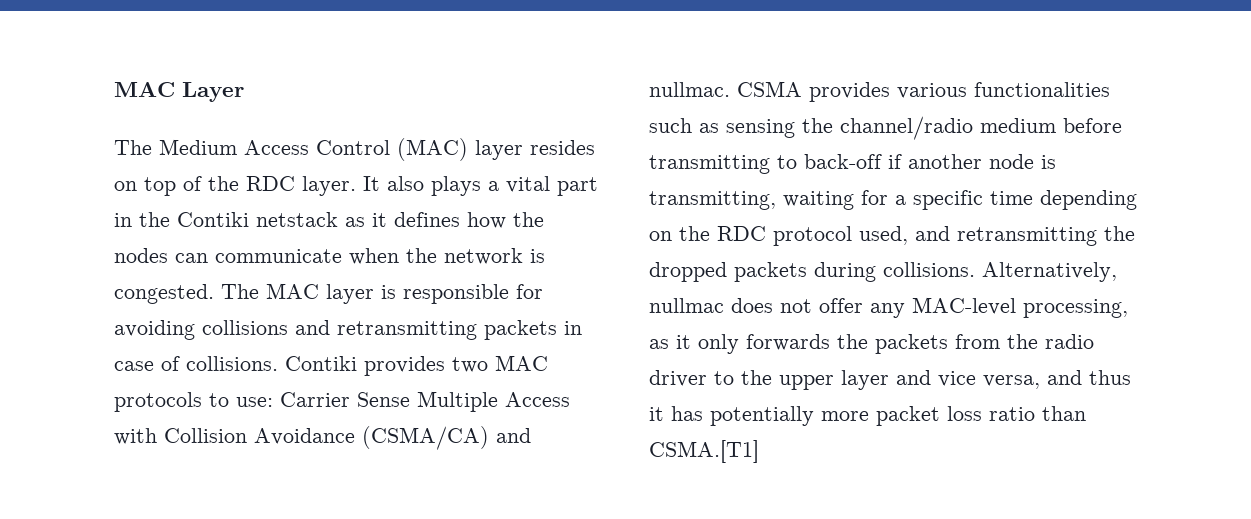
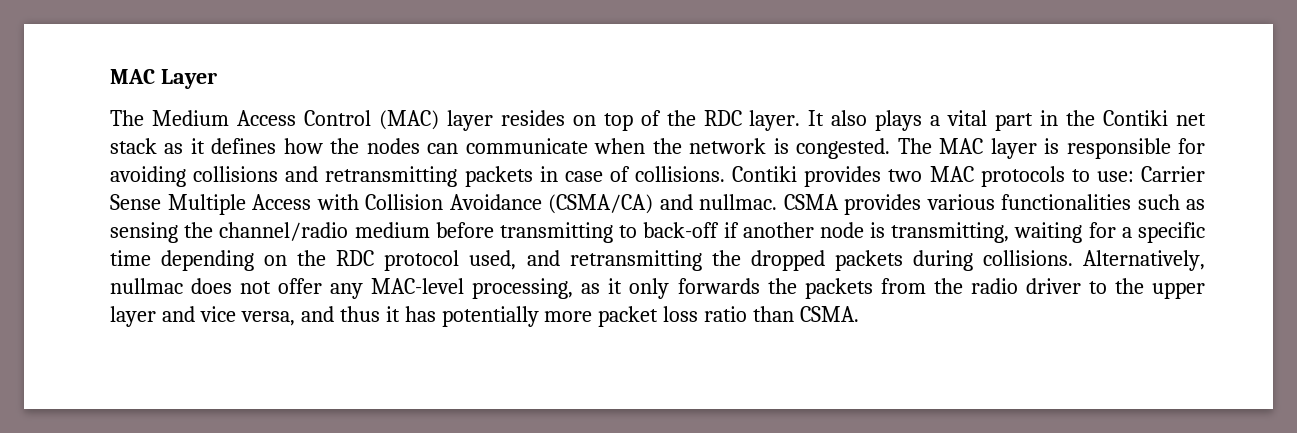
[256,212,338,227] netstack -> [1176,113,1207,126] [110,138,157,154] net stack
[649,440,759,463] CSMA.[T1] -> [800,306,860,322] CSMA.

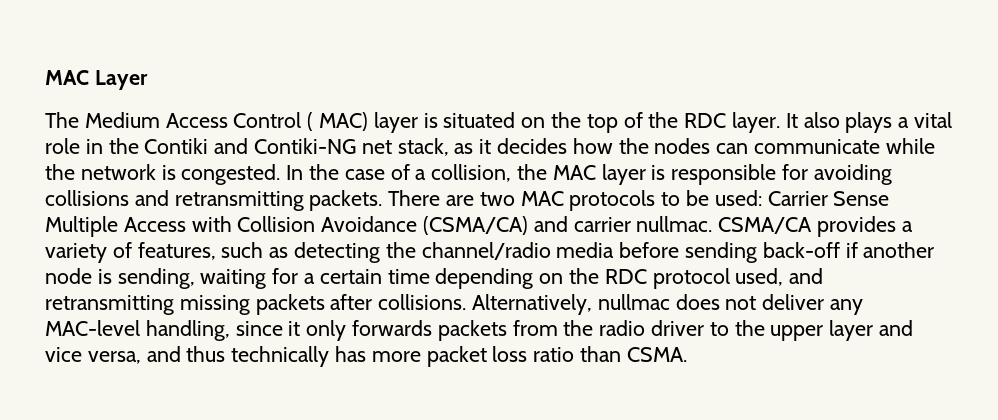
[378,110,596,131] (MAC) layer resides on -> [307,112,582,133] ( MAC) layer is situated on the
[995,113,1034,131] part -> [45,138,80,154] role
[1176,113,1207,126] [110,138,277,154] net stack as it defines -> [214,138,568,156] and Contiki-NG net stack, as it decides
[594,138,646,154] when -> [885,138,935,154] while
[897,138,932,154] The -> [286,164,548,182] In the case of a collision, the
[464,166,882,187] packets in case of collisions. Contiki provides -> [309,190,475,211] packets. There are
[1096,171,1134,182] use: -> [686,190,762,206] be used:
[699,194,1131,215] nullmac. CSMA provides various functionalities -> [573,216,913,237] [45,242,216,263] carrier nullmac. CSMA/CA provides a variety of features,
[110,222,178,243] sensing -> [294,242,381,263] detecting
[354,222,638,243] medium before transmitting to -> [556,242,758,263] media before sending
[891,222,1010,243] transmitting, -> [117,268,195,289] sending,
[1138,222,1205,243] specific -> [319,269,382,284] certain
[711,250,973,271] the dropped packets during -> [179,294,373,315] missing packets after
[278,278,323,294] offer -> [762,294,825,310] deliver
[472,278,601,299] processing, as -> [145,320,283,341] handling, since
[767,278,797,294] the -> (433, 328) none
[385,306,539,327] it has potentially -> [231,346,367,367] technically has

